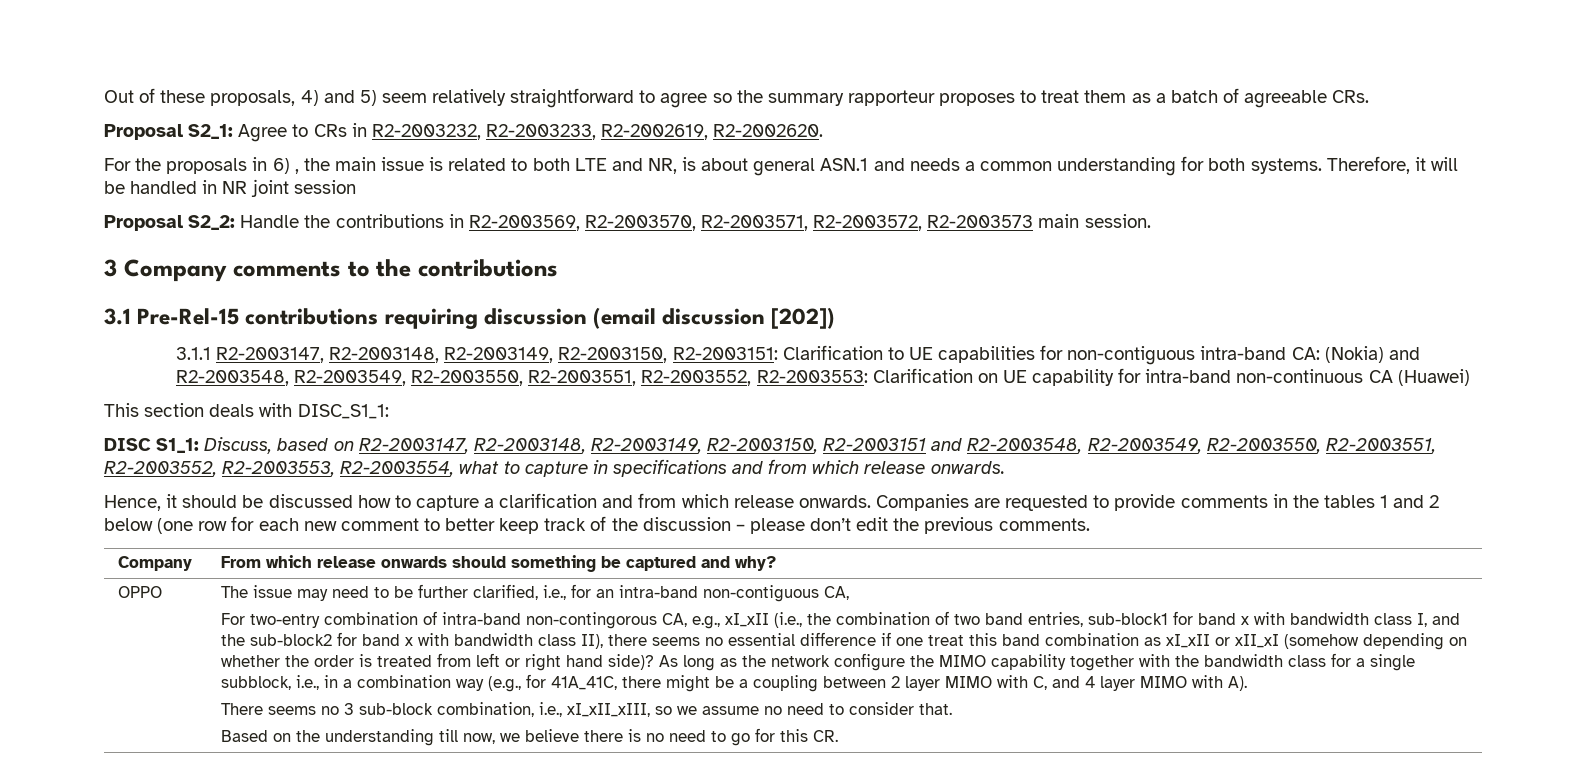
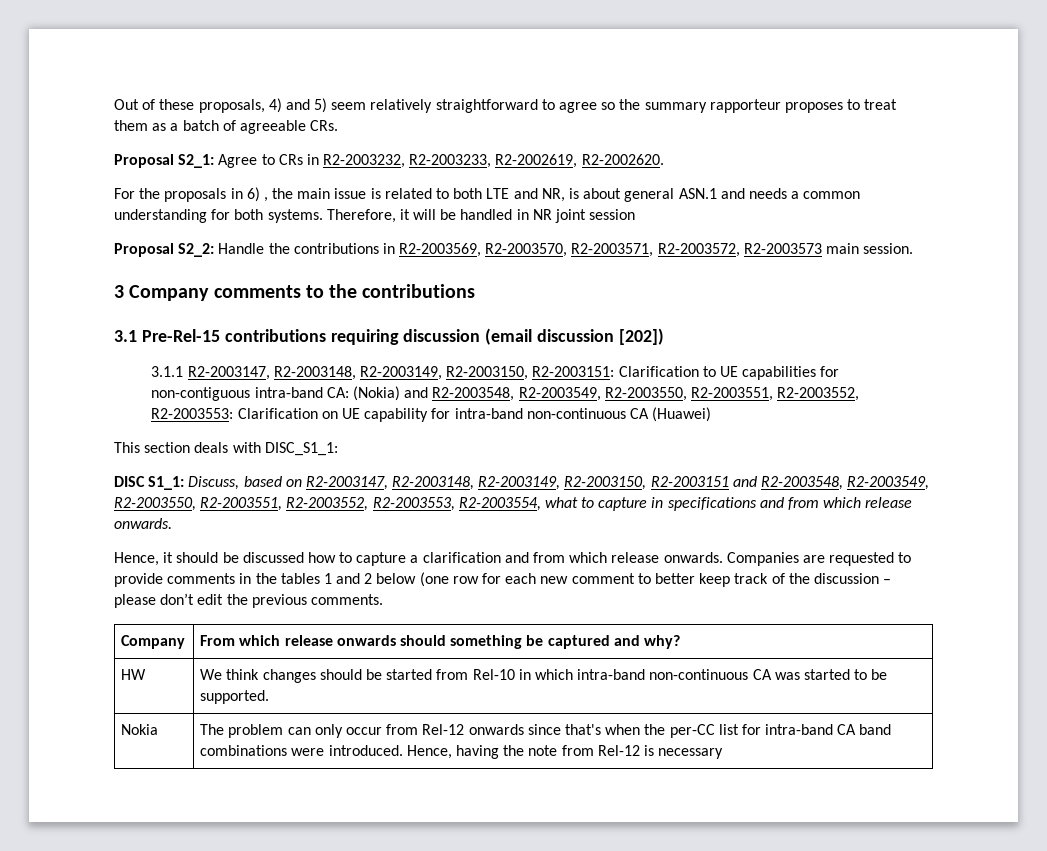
[118,586,163,598] [221,584,850,602] [221,611,1461,629] [221,632,1468,650] [221,653,1416,671] [221,674,1248,692] [221,702,953,717] [221,728,839,746] OPPO | The issue may need to be further clarified, i.e., for an intra-band non-contiguous CA, // For two-entry combination of intra-band non-contingorous CA, e.g., xI_xII (i.e., the combination of two band entries, sub-block1 for band x with bandwidth class I, and the sub-block2 for band x with bandwidth class II), there seems no essential difference if one treat this band combination as xI_xII or xII_xI (somehow depending on whether the order is treated from left or right hand side)? As long as the network configure the MIMO capability together with the bandwidth class for a single subblock, i.e., in a combination way (e.g., for 41A_41C, there might be a coupling between 2 layer MIMO with C, and 4 layer MIMO with A). // There seems no 3 sub-block combination, i.e., xI_xII_xIII, so we assume no need to consider that. // Based on the understanding till now, we believe there is no need to go for this CR. -> [121,669,147,680] [200,669,888,683] [200,690,270,704] [121,724,159,735] [200,724,892,738] [200,745,724,759] HW | We think changes should be started from Rel-10 in which intra-band non-continuous CA was started to be supported. // Nokia | The problem can only occur from Rel-12 onwards since that's when the per-CC list for intra-band CA band combinations were introduced. Hence, having the note from Rel-12 is necessary

